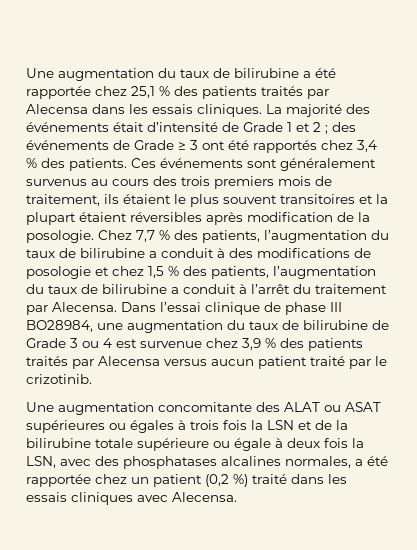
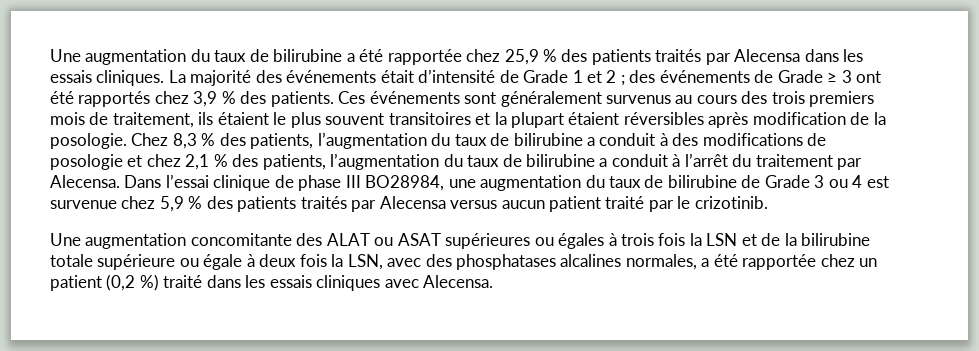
[131,86,155,98] 25,1 -> [504,49,539,65] 25,9
[357,140,377,152] 3,4 -> [193,91,218,107] 3,9
[136,230,155,242] 7,7 -> [172,133,197,149] 8,3
[148,266,164,278] 1,5 -> [185,154,210,170] 2,1
[242,338,261,350] 3,9 -> [159,196,184,212] 5,9

